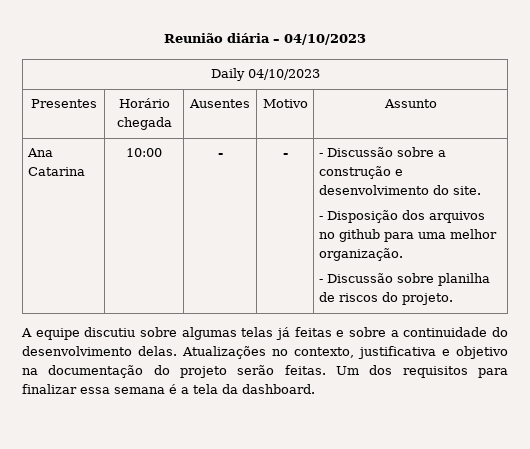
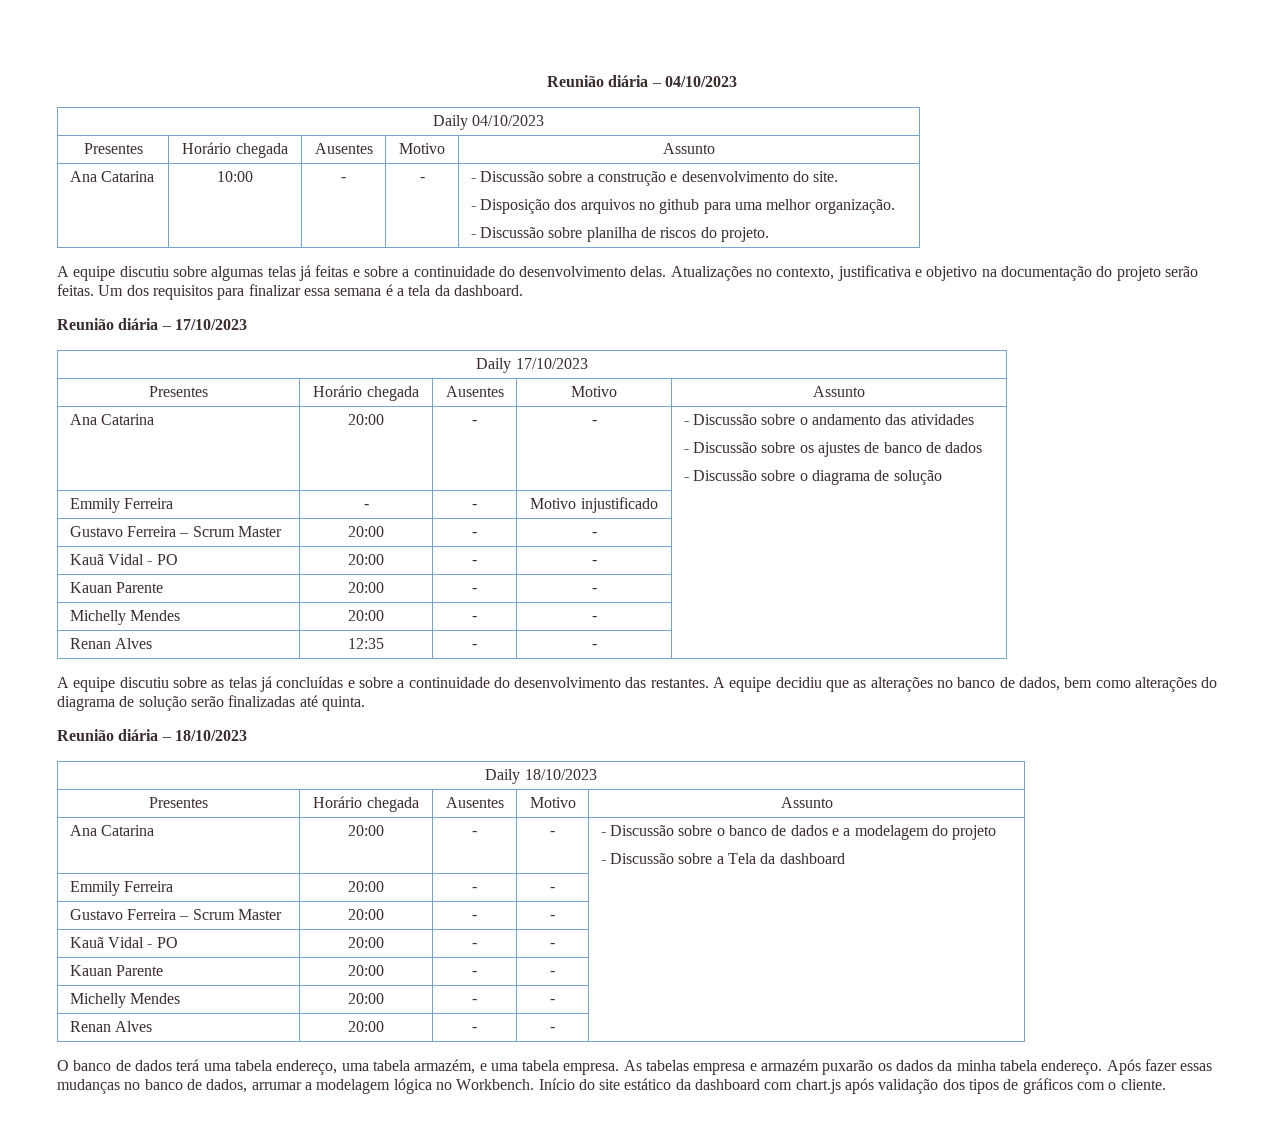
(315, 389) none -> [57,318,247,330] [476,358,588,373] [149,386,208,397] [313,385,419,401] [445,386,504,397] [571,386,617,397] [813,386,865,397] [69,414,154,425] [348,414,384,425] [472,420,477,425] [591,420,597,425] [683,414,974,425] [683,442,983,457] [683,470,942,485] [69,498,173,513] [363,504,369,509] [472,504,477,509] [530,497,658,513] [69,526,282,537] [348,526,384,537] [472,532,477,537] [591,532,597,537] [69,554,178,565] [348,554,384,565] [472,560,477,565] [591,560,597,565] [69,582,163,593] [348,582,384,593] [472,588,477,593] [591,588,597,593] [69,610,180,625] [348,610,384,621] [472,616,477,621] [591,616,597,621] [69,638,152,649] [348,638,384,649] [472,644,477,649] [591,644,597,649] [57,676,1218,692] [57,695,365,711] [57,729,247,741] [485,769,597,784] [149,797,208,808] [313,796,419,812] [445,797,504,808] [529,797,576,808] [780,797,833,808] [69,825,154,836] [348,825,384,836] [472,831,477,836] [550,831,555,836] [600,825,997,840] [600,853,845,864] [69,881,173,896] [348,881,384,892] [472,887,477,892] [550,887,555,892] [69,909,282,920] [348,909,384,920] [472,915,477,920] [550,915,555,920] [69,937,178,948] [348,937,384,948] [472,943,477,948] [550,943,555,948] [69,965,163,976] [348,965,384,976] [472,971,477,976] [550,971,555,976] [69,993,180,1008] [348,993,384,1004] [472,999,477,1004] [550,999,555,1004] [69,1021,152,1032] [348,1021,384,1032] [472,1027,477,1032] [550,1027,555,1032] [57,1059,1213,1075] [57,1078,1166,1094] // Reunião diária – 17/10/2023 // Daily 17/10/2023 // Presentes | Horário chegada | Ausentes | Motivo | Assunto // Ana Catarina | 20:00 | - | - | - Discussão sobre o andamento das atividades // - Discussão sobre os ajustes de banco de dados // - Discussão sobre o diagrama de solução // Emmily Ferreira | - | - | Motivo injustificado | // Gustavo Ferreira – Scrum Master | 20:00 | - | - | // Kauã Vidal - PO | 20:00 | - | - | // Kauan Parente | 20:00 | - | - | // Michelly Mendes | 20:00 | - | - | // Renan Alves | 12:35 | - | - | // A equipe discutiu sobre as telas já concluídas e sobre a continuidade do desenvolvimento das restantes. A equipe decidiu que as alterações no banco de dados, bem como alterações do diagrama de solução serão finalizadas até quinta. // Reunião diária – 18/10/2023 // Daily 18/10/2023 // Presentes | Horário chegada | Ausentes | Motivo | Assunto // Ana Catarina | 20:00 | - | - | - Discussão sobre o banco de dados e a modelagem do projeto // - Discussão sobre a Tela da dashboard // Emmily Ferreira | 20:00 | - | - | // Gustavo Ferreira – Scrum Master | 20:00 | - | - | // Kauã Vidal - PO | 20:00 | - | - | // Kauan Parente | 20:00 | - | - | // Michelly Mendes | 20:00 | - | - | // Renan Alves | 20:00 | - | - | // O banco de dados terá uma tabela endereço, uma tabela armazém, e uma tabela empresa. As tabelas empresa e armazém puxarão os dados da minha tabela endereço. Após fazer essas mudanças no banco de dados, arrumar a modelagem lógica no Workbench. Início do site estático da dashboard com chart.js após validação dos tipos de gráficos com o cliente.

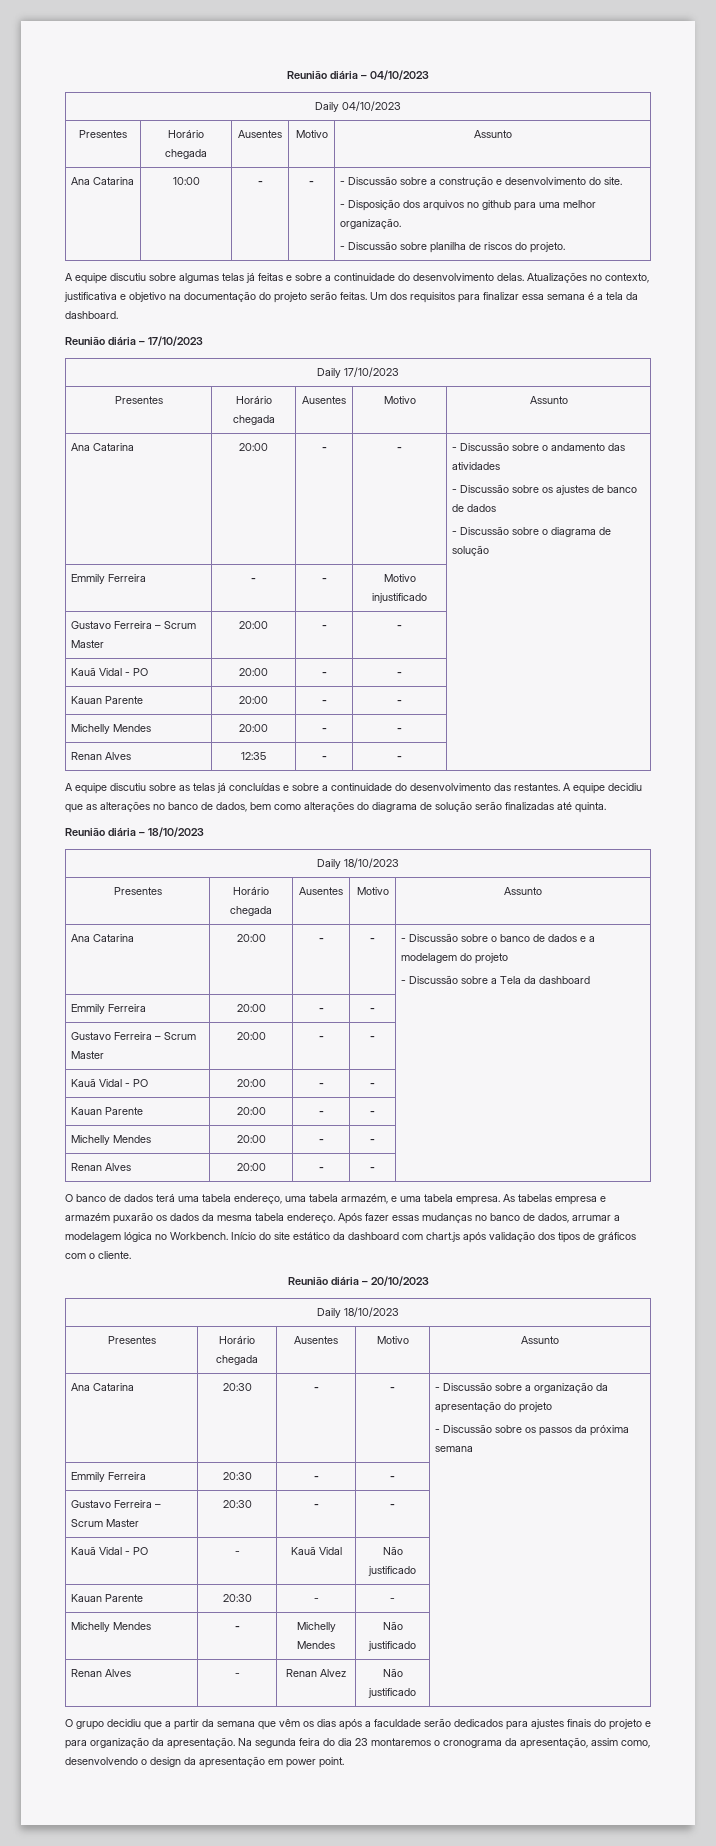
[956,1060,996,1071] minha -> [217,1215,252,1221] mesma
(1166, 1084) none -> [287,1276,429,1286] [317,1307,399,1318] [107,1336,156,1344] [219,1336,255,1344] [216,1355,258,1365] [294,1336,338,1344] [376,1336,409,1344] [521,1336,559,1344] [71,1383,135,1391] [222,1383,252,1391] [313,1387,319,1391] [390,1387,395,1391] [435,1382,609,1393] [435,1401,553,1413] [435,1424,630,1436] [435,1446,474,1452] [71,1472,147,1482] [222,1472,252,1480] [313,1476,319,1480] [390,1476,395,1480] [71,1500,162,1508] [71,1519,140,1527] [222,1500,252,1508] [313,1504,319,1508] [390,1504,395,1508] [71,1546,149,1555] [234,1551,240,1555] [290,1546,342,1555] [382,1546,403,1555] [368,1566,416,1576] [71,1594,144,1602] [222,1594,252,1602] [313,1598,319,1602] [390,1598,395,1602] [71,1622,152,1632] [234,1626,240,1630] [296,1622,336,1632] [297,1641,335,1649] [382,1621,403,1630] [368,1641,416,1651] [71,1669,132,1677] [234,1673,240,1677] [286,1669,346,1677] [382,1668,403,1677] [368,1688,416,1698] [65,1718,651,1730] [65,1737,650,1749] [65,1756,344,1768] // Reunião diária – 20/10/2023 // Daily 18/10/2023 // Presentes | Horário chegada | Ausentes | Motivo | Assunto // Ana Catarina | 20:30 | - | - | - Discussão sobre a organização da apresentação do projeto // - Discussão sobre os passos da próxima semana // Emmily Ferreira | 20:30 | - | - | // Gustavo Ferreira – Scrum Master | 20:30 | - | - | // Kauã Vidal - PO | - | Kauã Vidal | Não justificado | // Kauan Parente | 20:30 | - | - | // Michelly Mendes | - | Michelly Mendes | Não justificado | // Renan Alves | - | Renan Alvez | Não justificado | // O grupo decidiu que a partir da semana que vêm os dias após a faculdade serão dedicados para ajustes finais do projeto e para organização da apresentação. Na segunda feira do dia 23 montaremos o cronograma da apresentação, assim como, desenvolvendo o design da apresentação em power point.

